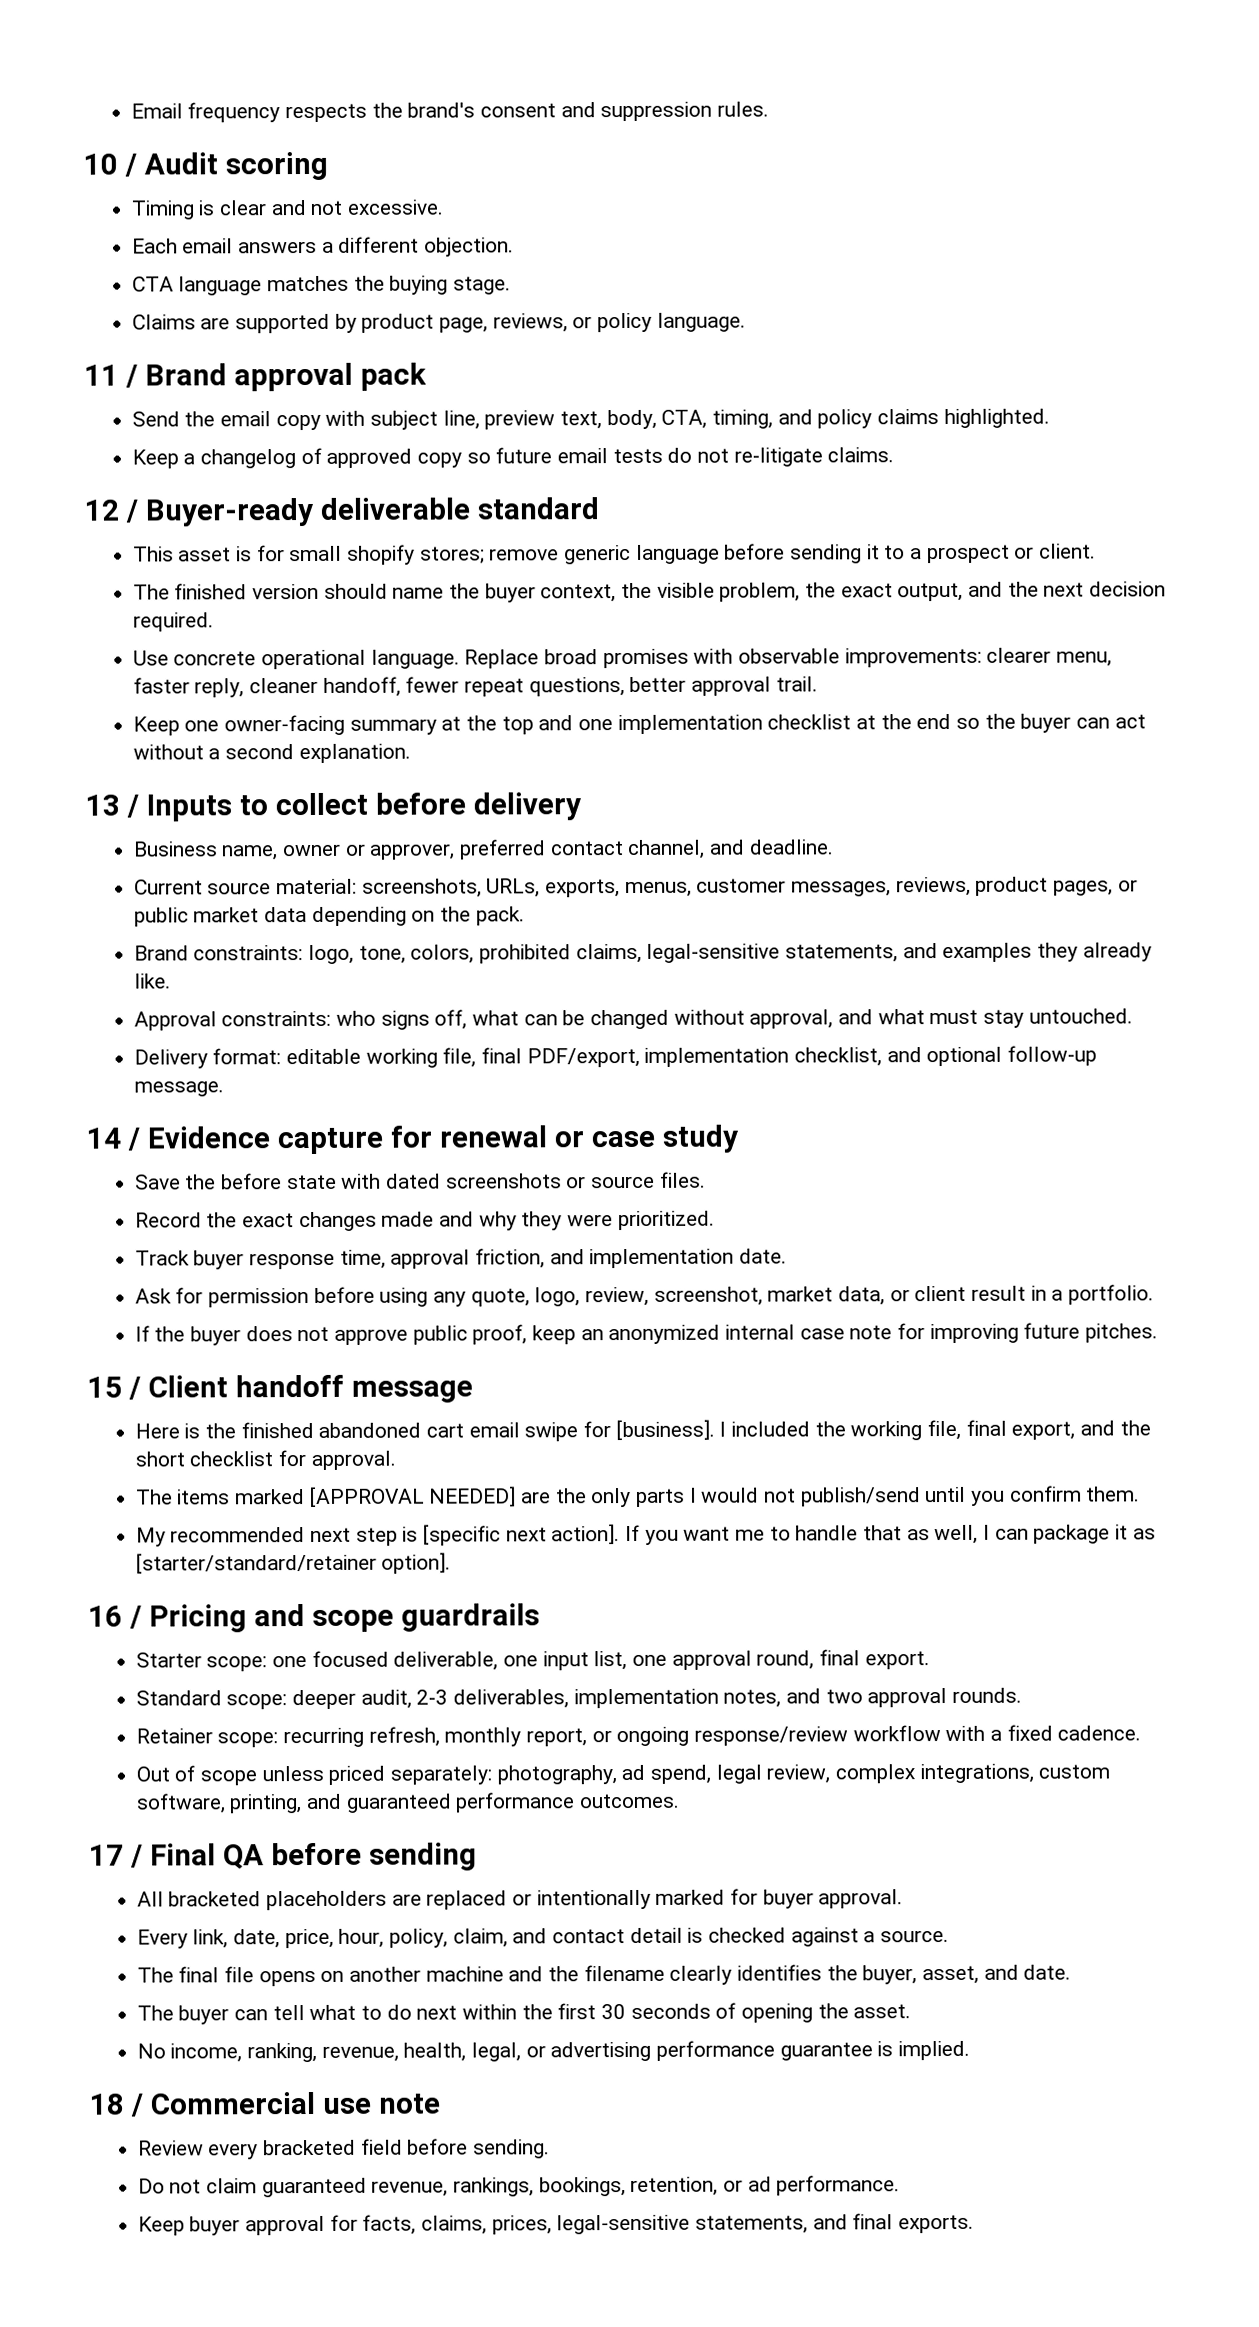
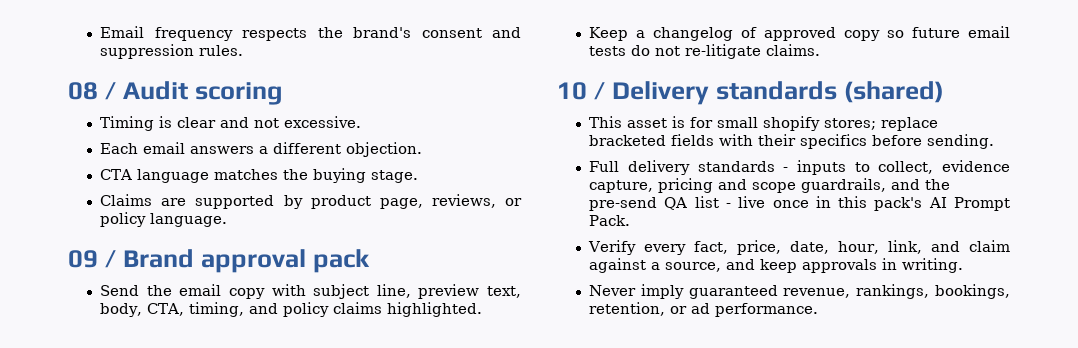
[83,153,118,175] 10 -> [68,82,98,100] 08
[84,364,119,386] 11 -> [68,250,98,268] 09
[84,497,599,527] 12 / Buyer-ready deliverable standard -> [557,81,944,105] 10 / Delivery standards (shared)
[489,543,1097,565] [132,581,1167,603] [132,612,214,632] [132,647,1112,670] [132,676,818,698] [132,713,1146,736] [132,743,411,764] [85,792,582,822] [132,839,834,861] [133,876,1138,898] [133,906,525,927] [133,942,1152,965] [133,973,171,989] [133,1008,1133,1031] [133,1045,1097,1069] [133,1081,224,1097] [86,1124,739,1155] [134,1171,706,1190] [134,1210,715,1232] [134,1248,787,1270] [134,1284,1155,1308] [134,1322,1159,1346] [87,1374,473,1403] [134,1419,1151,1442] [134,1450,396,1471] [135,1485,1141,1508] [135,1524,1156,1547] [135,1552,452,1574] [88,1603,540,1633] [135,1649,930,1672] [135,1687,1022,1710] [135,1724,1142,1748] [135,1763,1111,1786] [135,1792,680,1814] [89,1842,477,1871] [136,1888,904,1911] [136,1927,949,1949] [136,1964,1072,1987] [136,2002,912,2025] [136,2040,970,2063] [89,2091,440,2117] [137,2138,550,2160] [137,2178,257,2194] remove generic language before sending it to a prospect or client. // The finished version should name the buyer context, the visible problem, the exact output, and the next decision required. // Use concrete operational language. Replace broad promises with observable improvements: clearer menu, faster reply, cleaner handoff, fewer repeat questions, better approval trail. // Keep one owner-facing summary at the top and one implementation checklist at the end so the buyer can act without a second explanation. // 13 / Inputs to collect before delivery // Business name, owner or approver, preferred contact channel, and deadline. // Current source material: screenshots, URLs, exports, menus, customer messages, reviews, product pages, or public market data depending on the pack. // Brand constraints: logo, tone, colors, prohibited claims, legal-sensitive statements, and examples they already like. // Approval constraints: who signs off, what can be changed without approval, and what must stay untouched. // Delivery format: editable working file, final PDF/export, implementation checklist, and optional follow-up message. // 14 / Evidence capture for renewal or case study // Save the before state with dated screenshots or source files. // Record the exact changes made and why they were prioritized. // Track buyer response time, approval friction, and implementation date. // Ask for permission before using any quote, logo, review, screenshot, market data, or client result in a portfolio. // If the buyer does not approve public proof, keep an anonymized internal case note for improving future pitches. // 15 / Client handoff message // Here is the finished abandoned cart email swipe for [business]. I included the working file, final export, and the short checklist for approval. // The items marked [APPROVAL NEEDED] are the only parts I would not publish/send until you confirm them. // My recommended next step is [specific next action]. If you want me to handle that as well, I can package it as [starter/standard/retainer option]. // 16 / Pricing and scope guardrails // Starter scope: one focused deliverable, one input list, one approval round, final export. // Standard scope: deeper audit, 2-3 deliverables, implementation notes, and two approval rounds. // Retainer scope: recurring refresh, monthly report, or ongoing response/review workflow with a fixed cadence. // Out of scope unless priced separately: photography, ad spend, legal review, complex integrations, custom software, printing, and guaranteed performance outcomes. // 17 / Final QA before sending // All bracketed placeholders are replaced or intentionally marked for buyer approval. // Every link, date, price, hour, policy, claim, and contact detail is checked against a source. // The final file opens on another machine and the filename clearly identifies the buyer, asset, and date. // The buyer can tell what to do next within the first 30 seconds of opening the asset. // No income, ranking, revenue, health, legal, or advertising performance guarantee is implied. // 18 / Commercial use note // Review every bracketed field before sending. // Do not claim -> [881,117,939,131] [589,134,995,149] [589,160,1010,175] [589,178,951,193] [589,196,1010,211] [589,215,631,226] [588,240,1010,255] [589,258,964,273] [589,284,684,299] replace bracketed fields with their specifics before sending. // Full delivery standards - inputs to collect, evidence capture, pricing and scope guardrails, and the pre-send QA list - live once in this pack's AI Prompt Pack. // Verify every fact, price, date, hour, link, and claim against a source, and keep approvals in writing. // Never imply
[137,2213,974,2236] // Keep buyer approval for facts, claims, prices, legal-sensitive statements, and final exports. -> (819, 310) none

